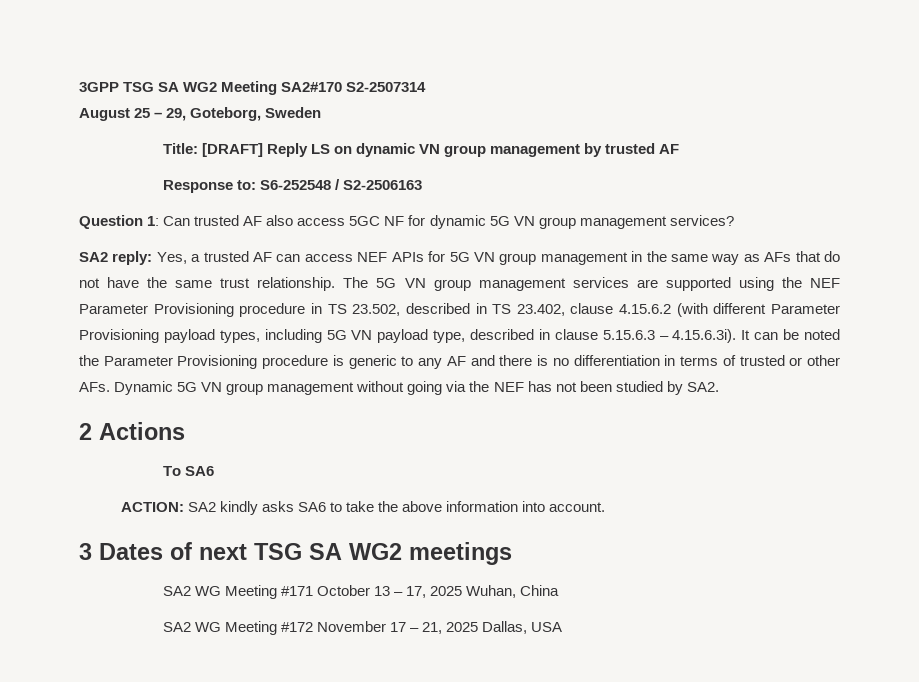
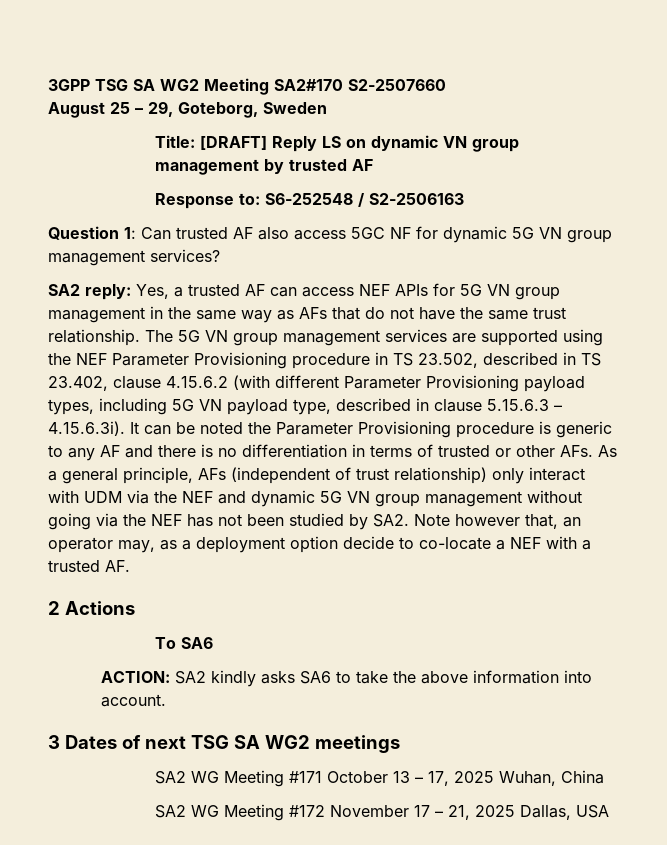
[346,82,427,92] S2-2507314 -> [348,79,446,91] S2-2507660
[114,381,174,395] Dynamic -> [598,445,617,457] [48,467,585,484] [48,490,315,507] As a general principle, AFs (independent of trust relationship) only interact with UDM via the NEF and dynamic
(719, 387) none -> [414,514,581,529] [48,536,591,553] [48,560,130,572] Note however that, an operator may, as a deployment option decide to co-locate a NEF with a trusted AF.

